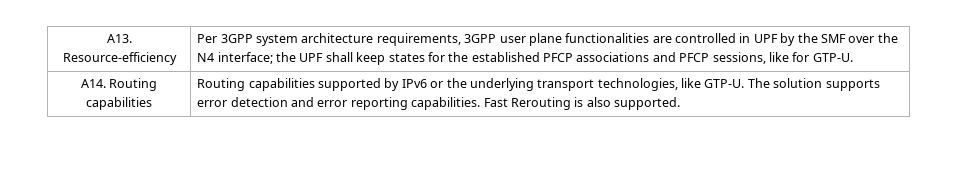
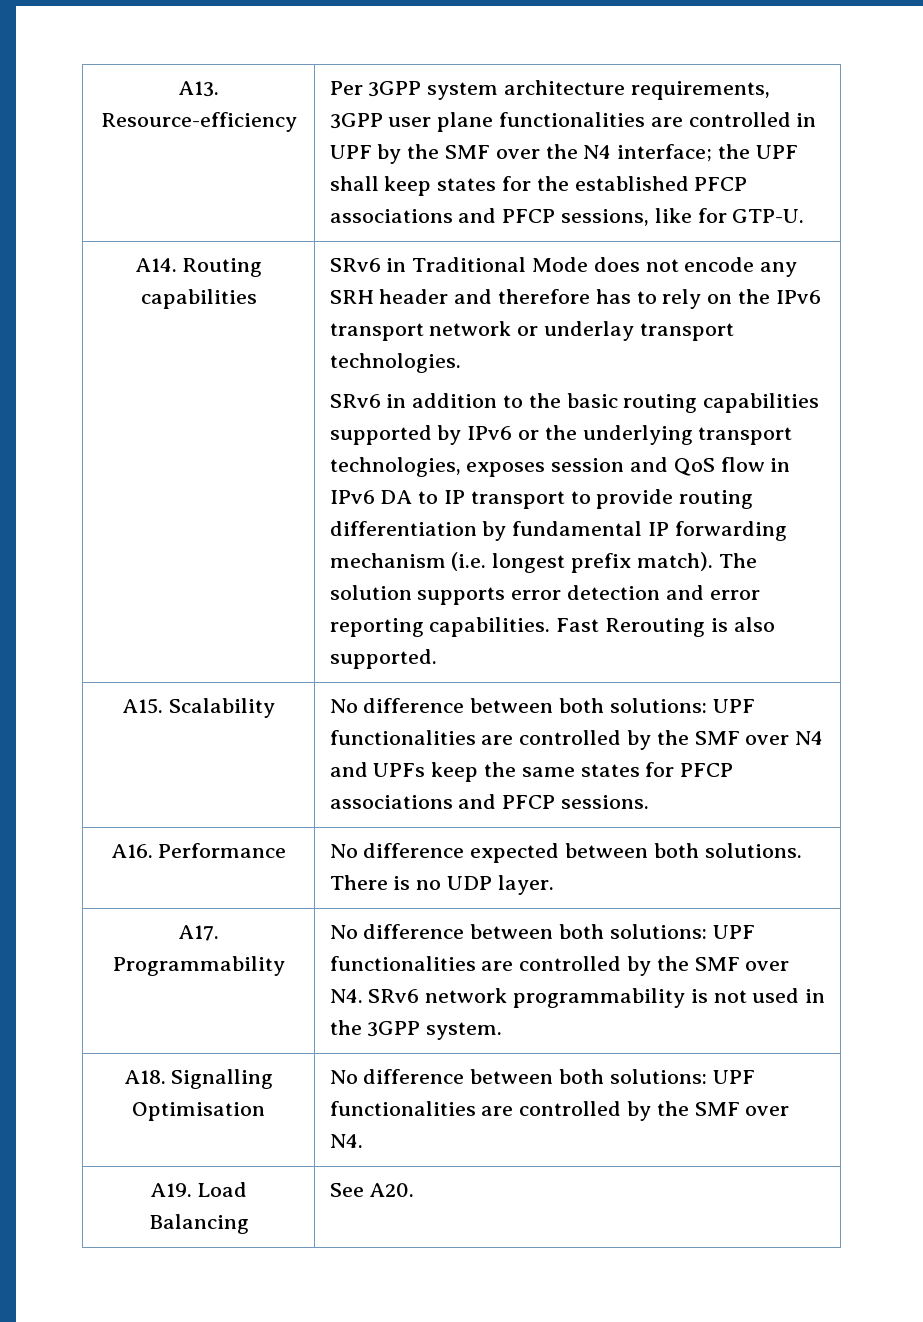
[197,78,246,91] Routing -> [329,257,798,277] [329,289,821,309] [329,321,734,341] [329,353,461,373] [329,393,698,413] SRv6 in Traditional Mode does not encode any SRH header and therefore has to rely on the IPv6 transport network or underlay transport technologies. // SRv6 in addition to the basic routing
[681,78,745,88] like GTP-U. -> [466,457,791,477] [329,489,754,509] [329,521,787,541] [329,552,713,573] exposes session and QoS flow in IPv6 DA to IP transport to provide routing differentiation by fundamental IP forwarding mechanism (i.e. longest prefix match).
(681, 103) none -> [122,698,275,718] [329,698,755,713] [329,730,824,750] [329,762,734,782] [329,794,649,809] [110,843,287,858] [329,843,802,863] [329,875,554,895] [178,925,220,941] [112,956,285,976] [329,924,755,939] [329,956,790,976] [329,988,826,1008] [329,1020,503,1040] [123,1069,274,1089] [132,1102,265,1121] [329,1069,755,1084] [329,1101,790,1121] [329,1134,363,1148] [149,1182,248,1197] [148,1214,249,1234] [329,1183,415,1197] // A15. Scalability | No difference between both solutions: UPF functionalities are controlled by the SMF over N4 and UPFs keep the same states for PFCP associations and PFCP sessions. // A16. Performance | No difference expected between both solutions. There is no UDP layer. // A17. Programmability | No difference between both solutions: UPF functionalities are controlled by the SMF over N4. SRv6 network programmability is not used in the 3GPP system. // A18. Signalling Optimisation | No difference between both solutions: UPF functionalities are controlled by the SMF over N4. // A19. Load Balancing | See A20.

